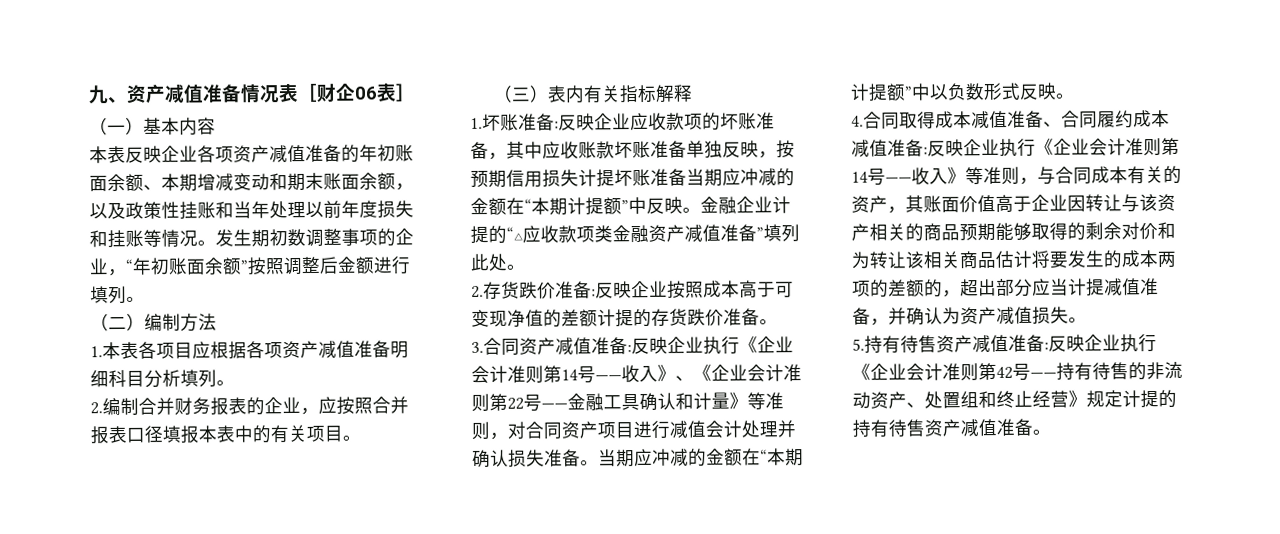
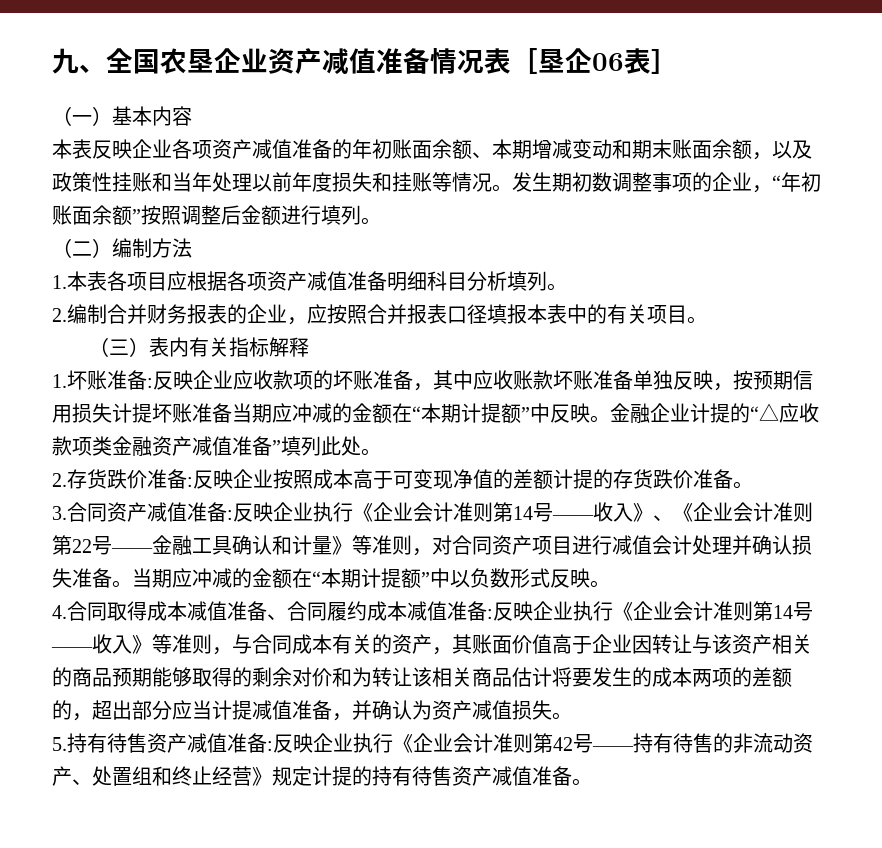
(128, 100) none -> [106,48,268,74] 全国农垦企业
[316,83,337,103] 财 -> [538,49,565,73] 垦

